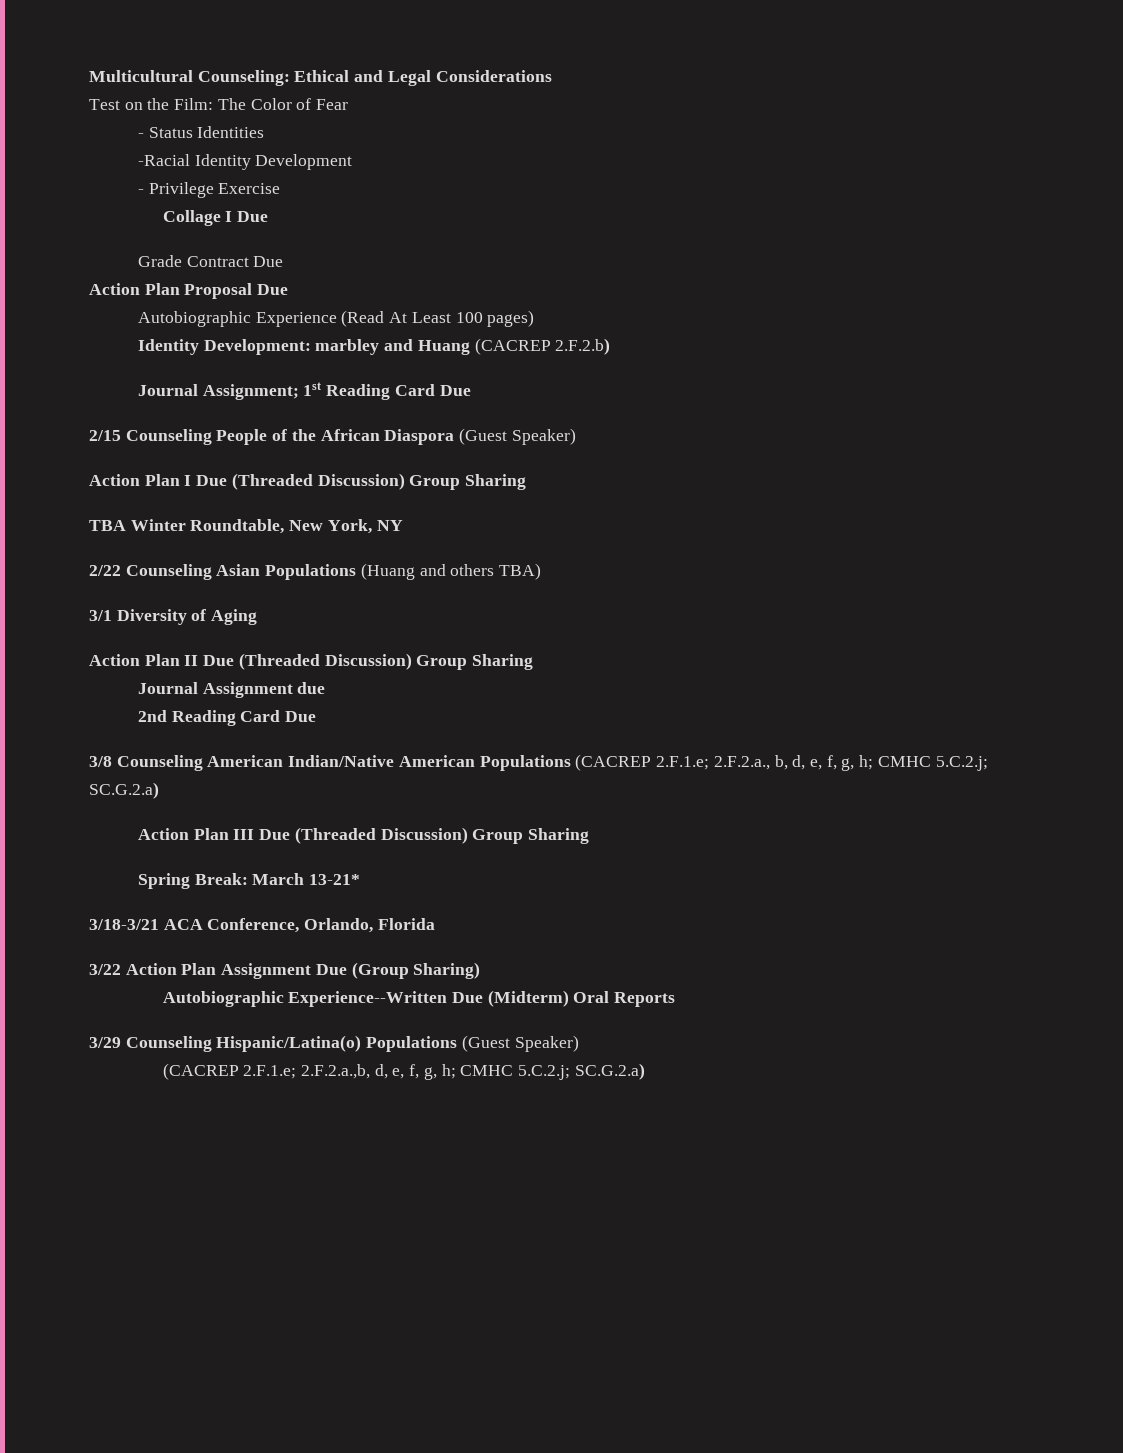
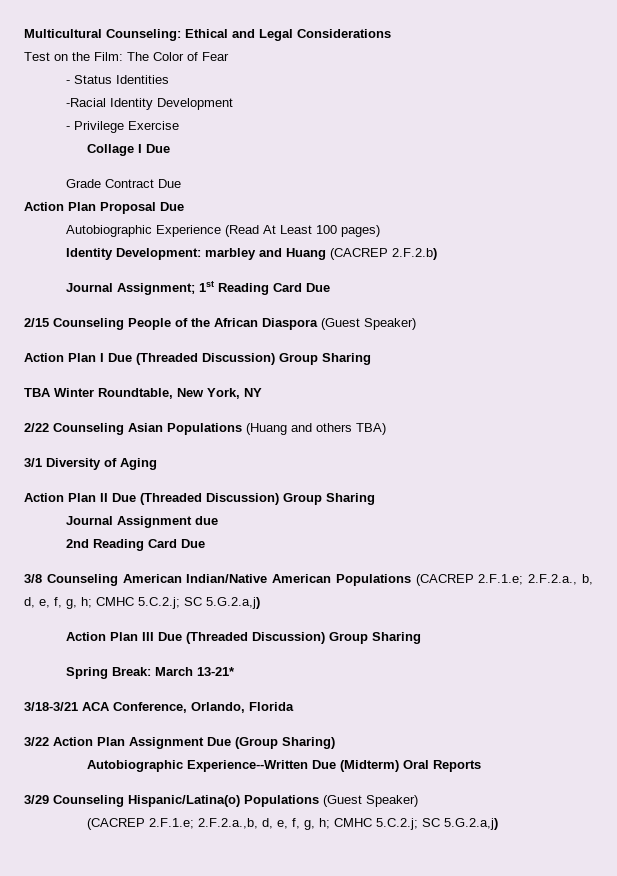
[89,782,159,799] SC.G.2.a) -> [184,597,260,609] SC 5.G.2.a,j)
[574,1063,645,1080] SC.G.2.a) -> [422,818,499,830] SC 5.G.2.a,j)

